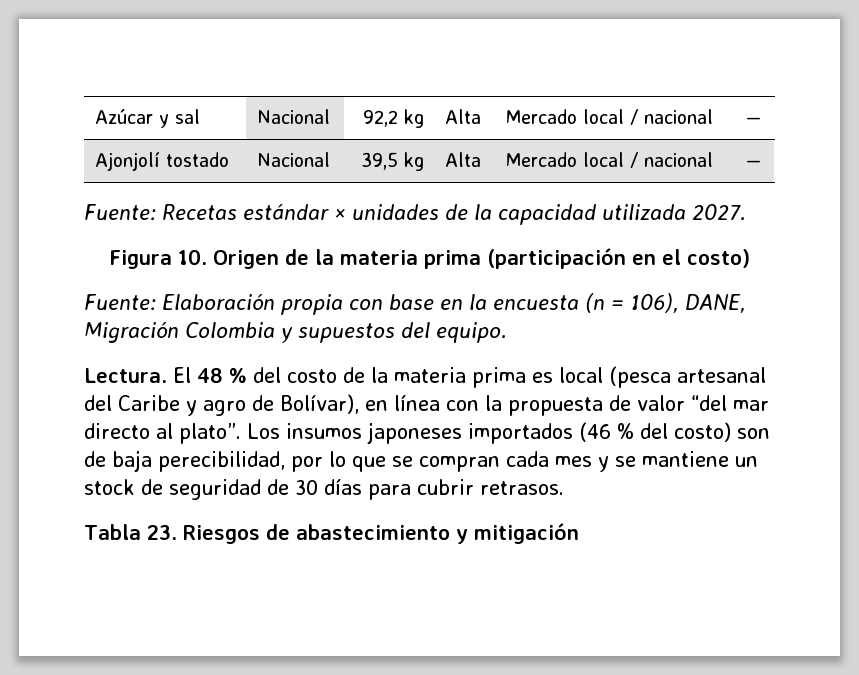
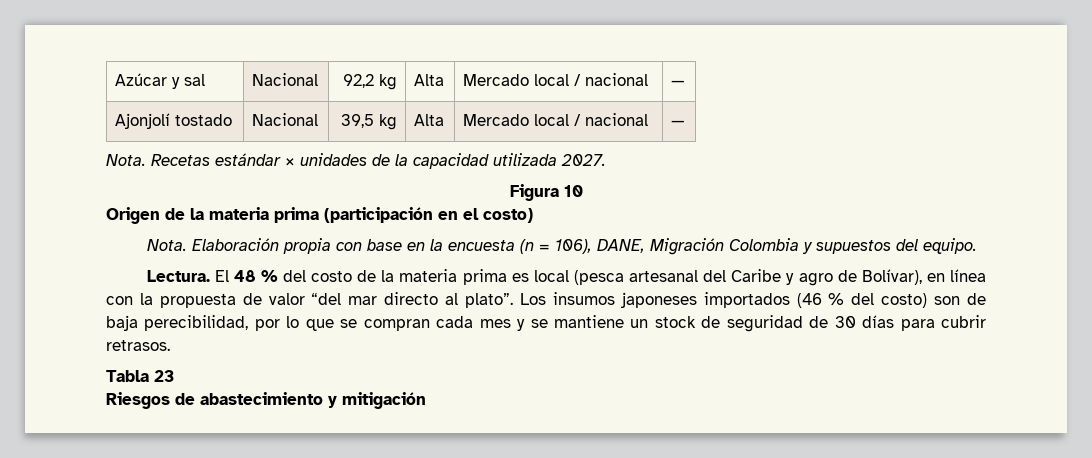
[84,204,156,221] Fuente: -> [106,154,146,166] Nota.
[178,249,207,265] 10. -> [563,185,583,197] 10 //
[84,294,156,311] Fuente: -> [146,239,187,251] Nota.
[146,525,177,540] 23. -> [154,370,174,382] 23 //

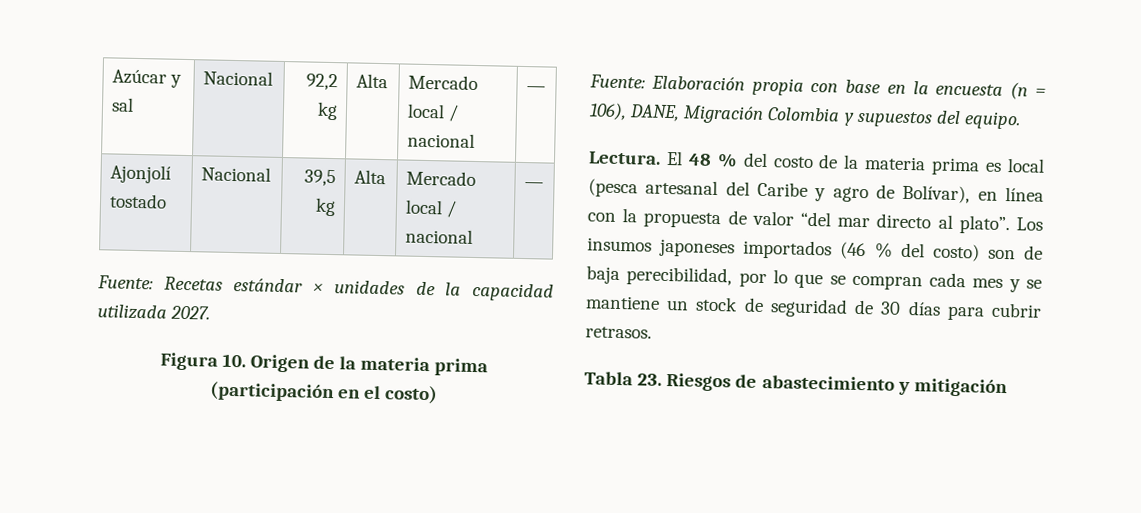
[106,154,146,166] Nota. -> [97,275,153,290] Fuente:
[563,185,583,197] 10 // -> [221,353,246,368] 10.
[146,239,187,251] Nota. -> [589,74,645,89] Fuente:
[154,370,174,382] 23 // -> [637,373,663,386] 23.

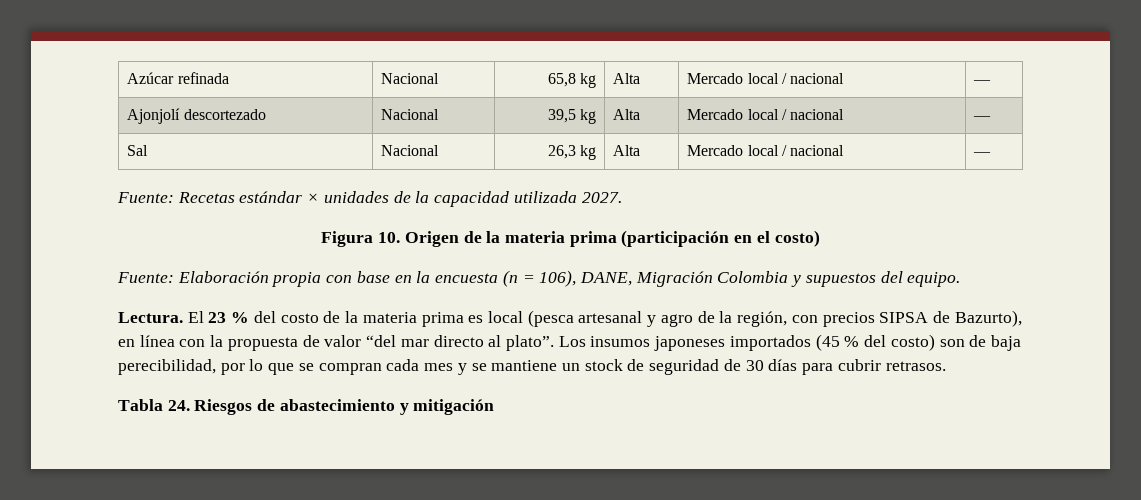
[169,74,182,88] [110,97,134,112] [202,70,273,86] [306,73,339,91] y sal | Nacional | 92,2 -> [177,72,229,84] [381,73,440,84] [547,73,576,87] refinada | Nacional | 65,8
[108,193,167,209] tostado -> [183,109,266,120] descortezado
(544, 185) none -> [127,145,149,156] [381,145,440,156] [547,145,596,160] [613,145,641,156] [687,145,845,156] [973,152,992,156] // Sal | Nacional | 26,3 kg | Alta | Mercado local / nacional | —
[687,153,712,166] 48 -> [208,312,227,323] 23
[725,181,808,197] del Caribe -> (643, 317) none
[902,184,971,204] Bolívar), -> [719,310,1022,327] la región, con precios SIPSA de Bazurto),
[840,241,867,260] (46 -> [815,334,840,351] (45
[637,373,663,386] 23. -> [167,400,190,411] 24.

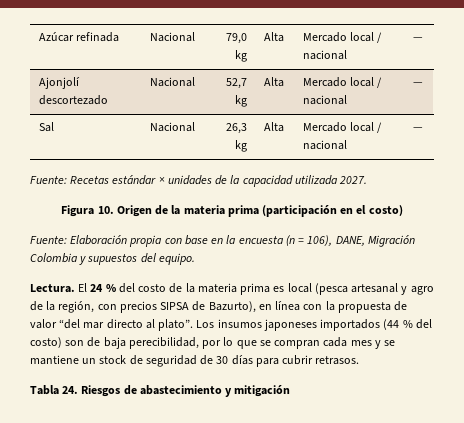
[547,73,576,87] 65,8 -> [226,33,248,44] 79,0
[547,109,576,123] 39,5 -> [226,78,248,89] 52,7
[208,312,227,323] 23 -> [90,284,104,292] 24
[815,334,840,351] (45 -> [383,319,400,330] (44

